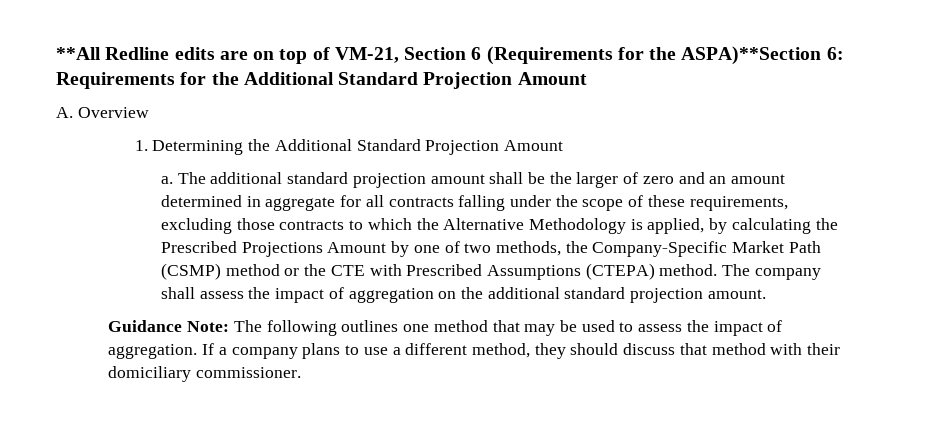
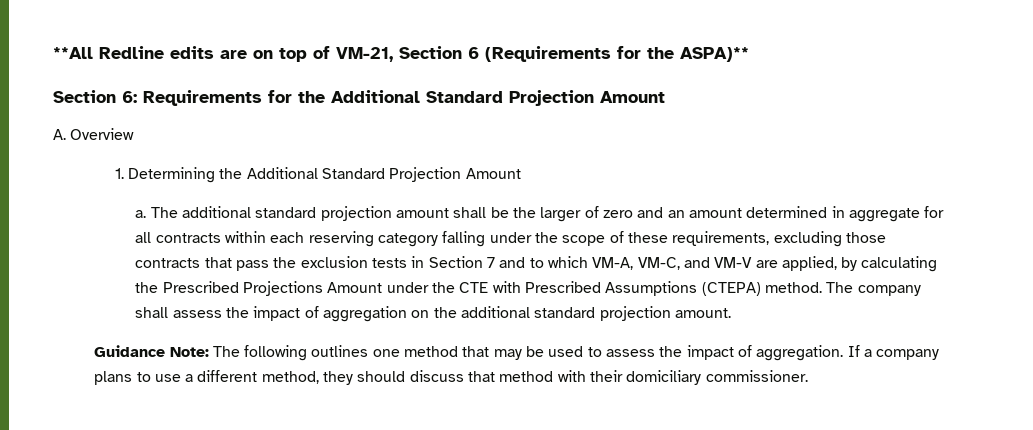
[681,46,822,65] ASPA)**Section -> [680,47,749,62] [53,90,116,103] ASPA)** // Section
(454, 202) none -> [225,231,438,247] within each reserving category
[349,218,643,234] to which the Alternative Methodology is -> [204,256,778,271] that pass the exclusion tests in Section 7 and to which VM-A, VM-C, and VM-V are
[391,241,821,257] [160,263,300,280] by one of two methods, the Company-Specific Market Path (CSMP) method or -> [386,282,429,293] under

